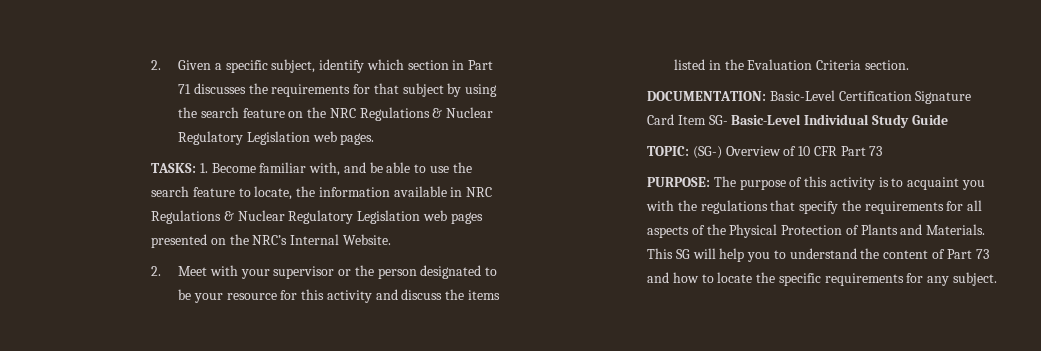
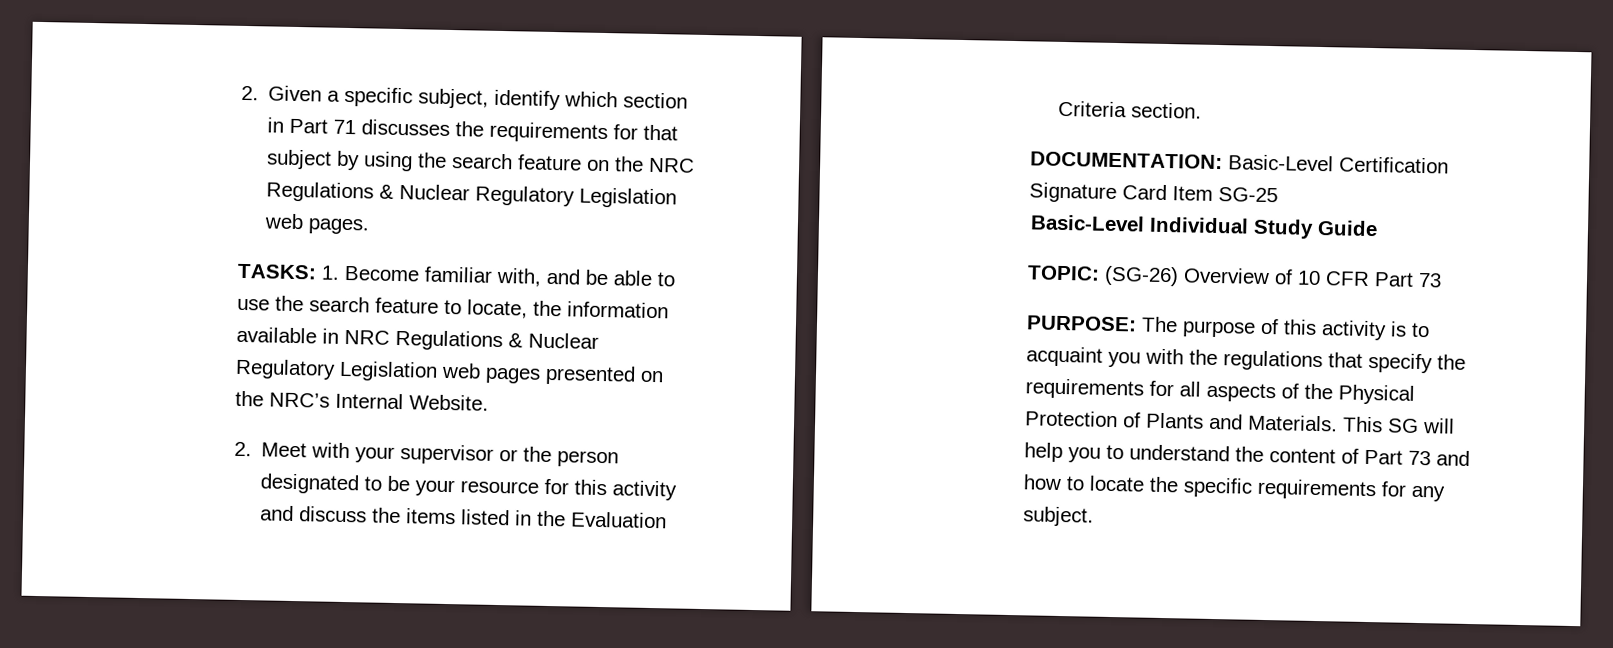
[708,115,728,125] SG- -> [1217,187,1278,203] SG-25 //
[692,146,722,159] (SG-) -> [1103,265,1179,287] (SG-26)

